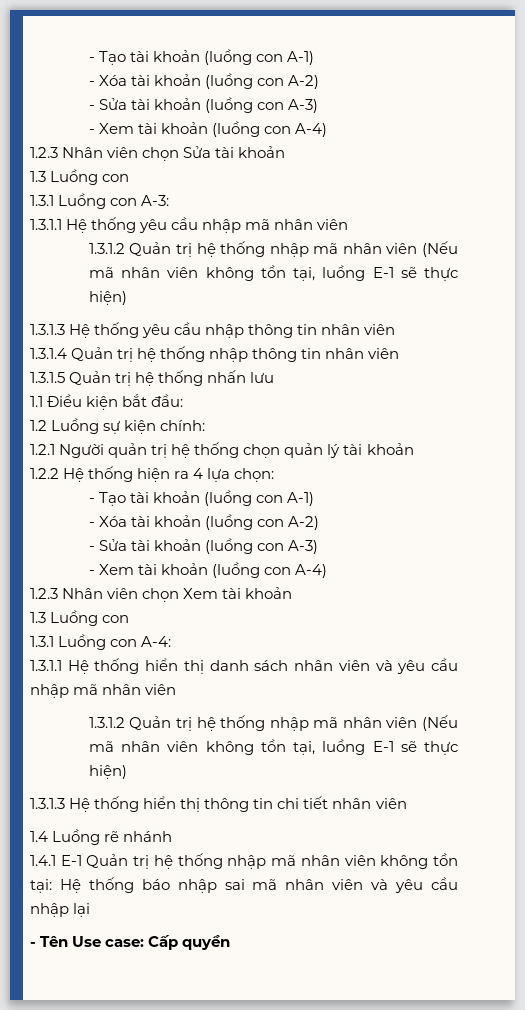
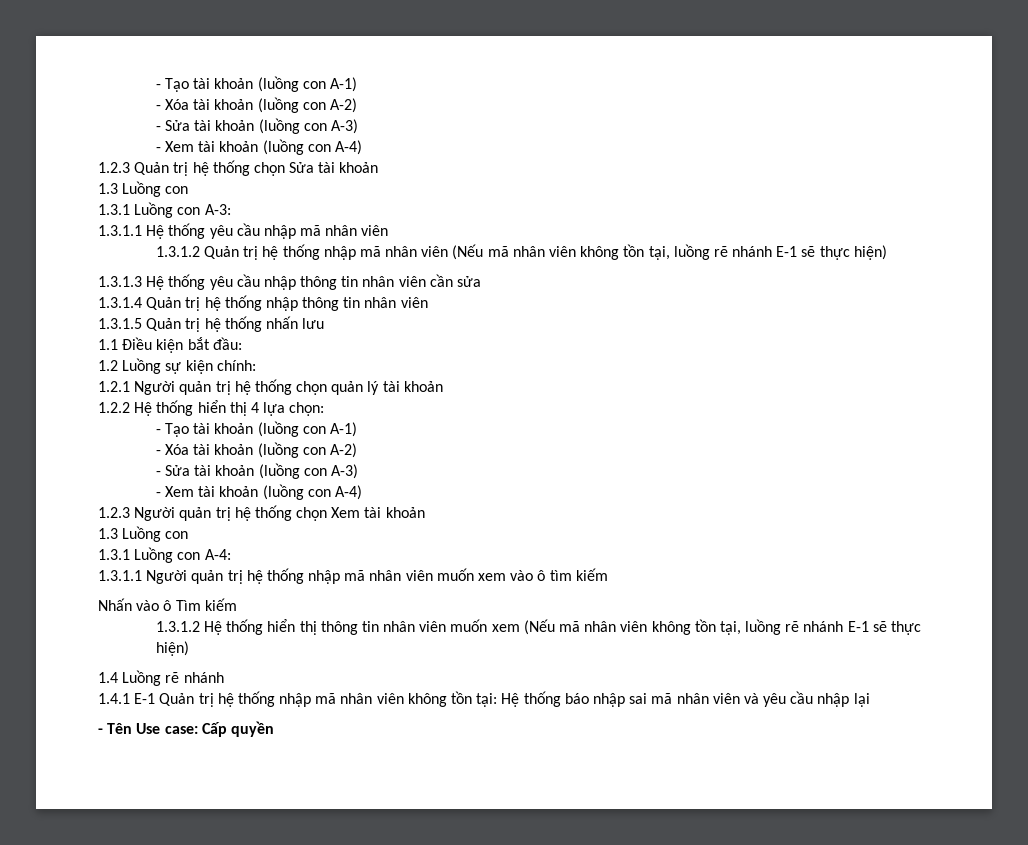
[62,147,139,158] Nhân viên -> [134,160,250,176] Quản trị hệ thống
(366, 273) none -> [713,246,773,257] rẽ nhánh
(396, 329) none -> [429,274,482,287] cần sửa
[137,468,190,482] hiện ra -> [197,400,247,416] hiển thị
[62,588,139,599] Nhân viên -> [134,505,292,521] Người quản trị hệ thống
[67,658,459,674] [30,684,177,698] [88,715,459,731] [88,739,458,755] [88,765,127,779] [30,796,407,812] Hệ thống hiển thị danh sách nhân viên và yêu cầu nhập mã nhân viên // 1.3.1.2 Quản trị hệ thống nhập mã nhân viên (Nếu mã nhân viên không tồn tại, luồng E-1 sẽ thực hiện) // 1.3.1.3 Hệ thống hiển thị thông tin chi tiết nhân viên -> [146,568,608,584] [98,598,237,611] [155,619,922,635] [155,641,189,656] Người quản trị hệ thống nhập mã nhân viên muốn xem vào ô tìm kiếm // Nhấn vào ô Tìm kiếm // 1.3.1.2 Hệ thống hiển thị thông tin nhân viên muốn xem (Nếu mã nhân viên không tồn tại, luồng rẽ nhánh E-1 sẽ thực hiện)

